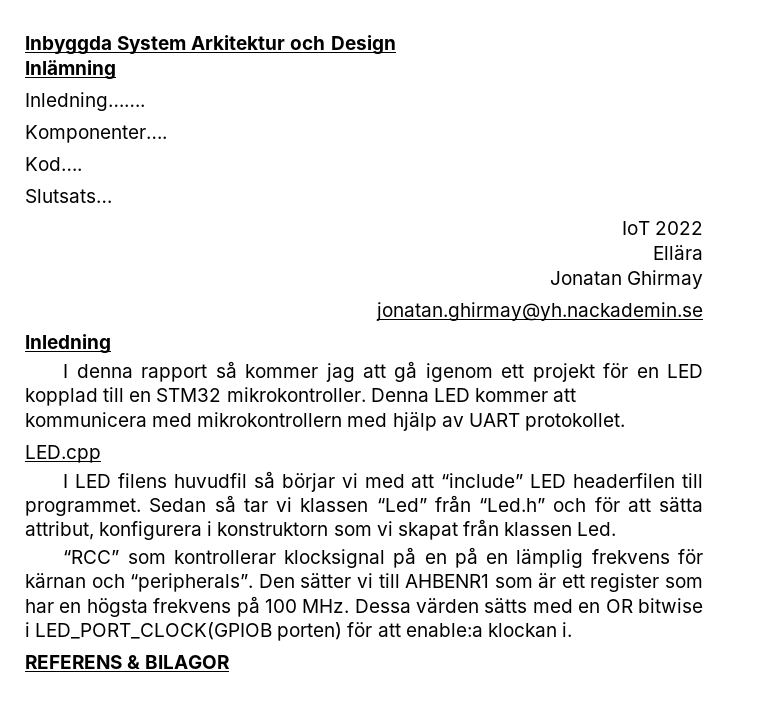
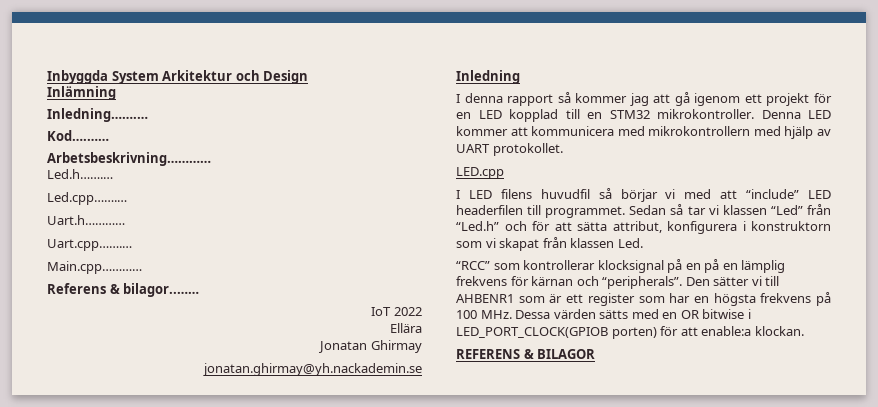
[25,92,145,111] [25,125,167,143] [25,157,82,171] [25,189,112,203] Inledning……. // Komponenter…. // Kod…. // Slutsats… -> [47,108,148,122] [47,130,109,141] [47,152,211,166] [47,169,113,179] [47,192,127,205] [47,215,125,225] [47,239,132,251] [47,261,142,274] [47,283,200,297] Inledning…….… // Kod….…… // Arbetsbeskrivning………… // Led.h…….… // Led.cpp…….… // Uart.h………… // Uart.cpp…….… // Main.cpp………… // Referens & bilagor..……
[487,622,572,637] klockan i. -> [754,326,804,336] klockan.

